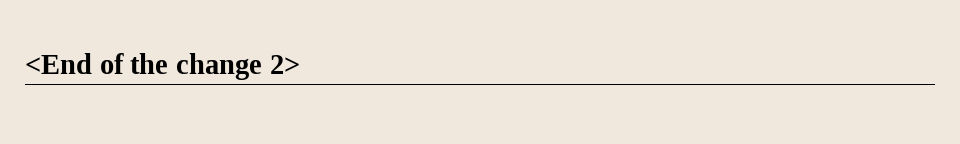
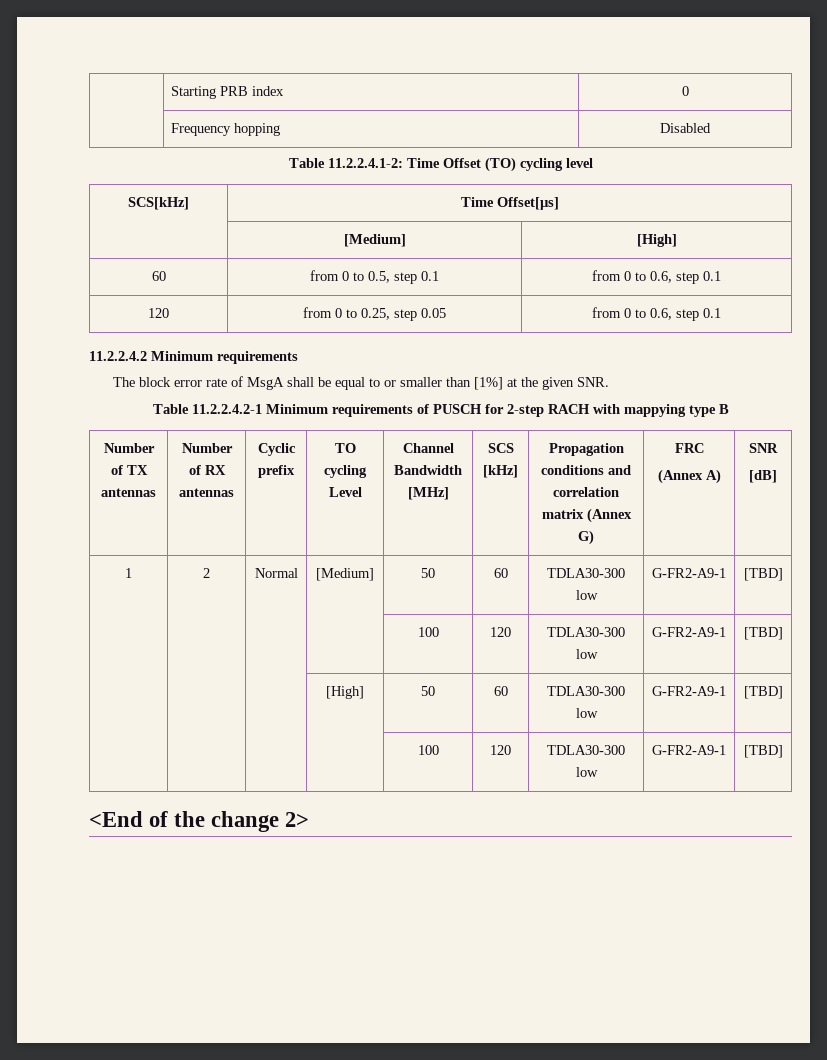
(25, 63) none -> [171,86,285,99] [681,86,689,96] [171,123,281,136] [660,123,711,133] [288,157,593,172] [128,197,189,210] [460,197,559,210] [343,234,406,247] [636,234,677,247] [151,271,166,281] [310,270,439,284] [592,270,721,284] [148,308,169,318] [303,307,446,321] [592,307,721,321] [89,351,298,364] [113,376,610,390] [152,404,729,417] [103,443,155,453] [110,465,148,475] [101,488,156,497] [181,443,233,453] [188,465,226,475] [179,488,234,497] [257,443,296,456] [258,465,295,478] [334,443,356,453] [324,465,367,478] [328,487,362,497] [402,443,454,453] [394,465,462,475] [407,487,449,500] [487,443,514,453] [483,465,518,478] [548,443,624,456] [541,465,631,475] [553,487,619,497] [541,508,632,523] [578,530,594,545] [674,443,704,453] [657,469,721,484] [749,443,778,453] [749,470,777,483] [125,568,132,578] [203,568,210,578] [254,568,298,578] [316,568,374,581] [421,568,435,578] [493,568,508,578] [547,568,625,578] [575,590,598,600] [652,568,726,578] [743,568,783,581] [417,627,439,637] [490,627,511,637] [547,627,625,637] [575,649,598,659] [652,627,726,637] [743,627,783,640] [326,686,364,699] [421,686,435,696] [493,686,508,696] [547,686,625,696] [575,708,598,718] [652,686,726,696] [743,686,783,699] [417,745,439,755] [490,745,511,755] [547,745,625,755] [575,767,598,777] [652,745,726,755] [743,745,783,758] | Starting PRB index | 0 // | Frequency hopping | Disabled // Table 11.2.2.4.1-2: Time Offset (TO) cycling level // SCS[kHz] | Time Offset[µs] // | [Medium] | [High] // 60 | from 0 to 0.5, step 0.1 | from 0 to 0.6, step 0.1 // 120 | from 0 to 0.25, step 0.05 | from 0 to 0.6, step 0.1 // 11.2.2.4.2 Minimum requirements // The block error rate of MsgA shall be equal to or smaller than [1%] at the given SNR. // Table 11.2.2.4.2-1 Minimum requirements of PUSCH for 2-step RACH with mappying type B // Number of TX antennas | Number of RX antennas | Cyclic prefix | TO cycling Level | Channel Bandwidth [MHz] | SCS [kHz] | Propagation conditions and correlation matrix (Annex G) | FRC // (Annex A) | SNR // [dB] // 1 | 2 | Normal | [Medium] | 50 | 60 | TDLA30-300 low | G-FR2-A9-1 | [TBD] // | | | | 100 | 120 | TDLA30-300 low | G-FR2-A9-1 | [TBD] // | | | [High] | 50 | 60 | TDLA30-300 low | G-FR2-A9-1 | [TBD] // | | | | 100 | 120 | TDLA30-300 low | G-FR2-A9-1 | [TBD] //

